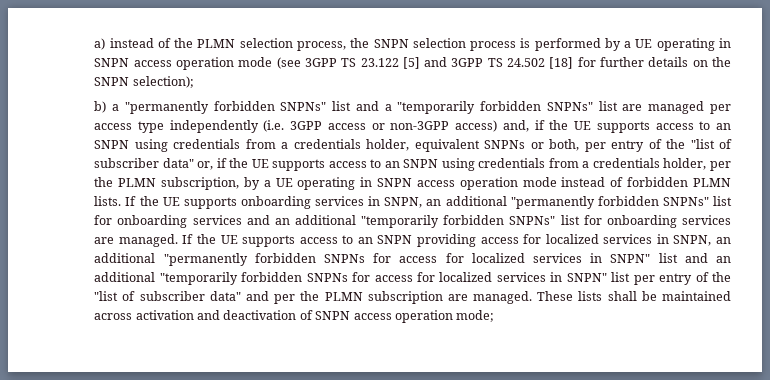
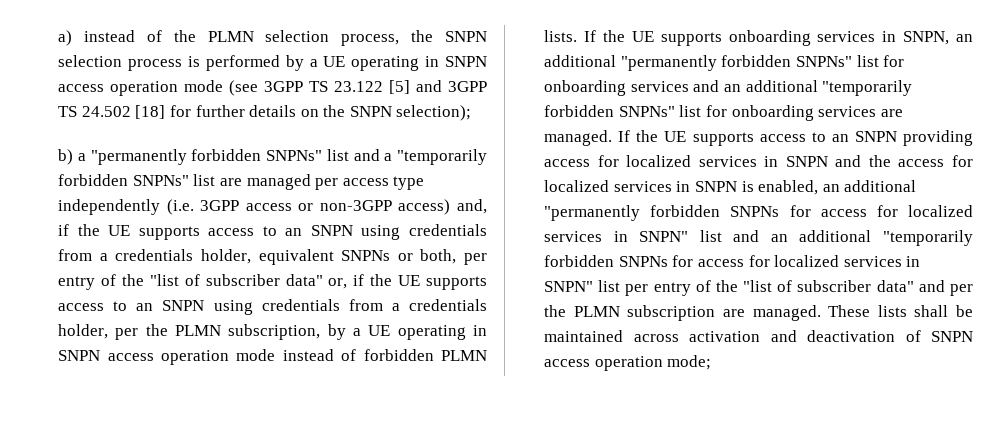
[673,235,712,246] SNPN, -> [785,155,973,167] [544,180,819,195] SNPN and the access for localized services in SNPN is enabled,

